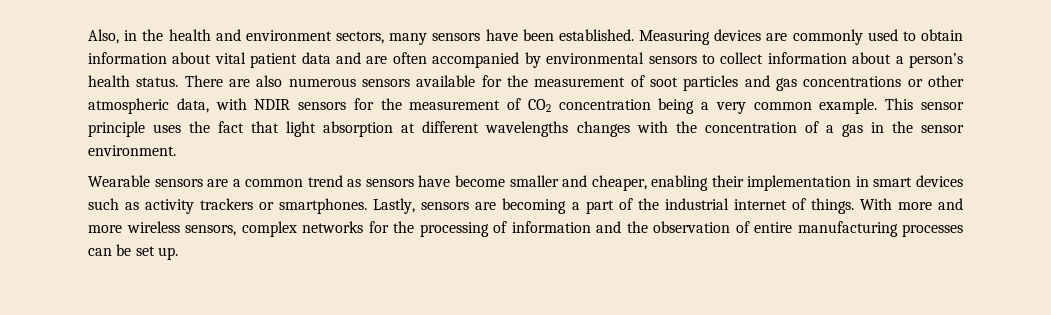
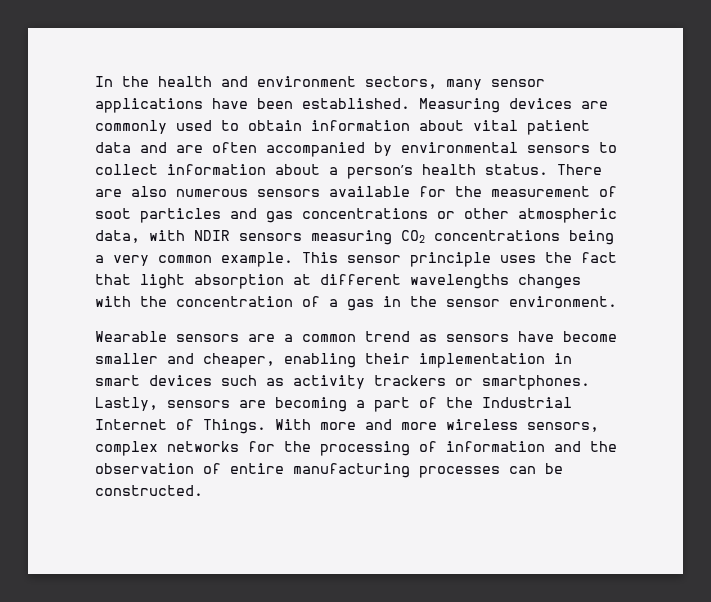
[88,29,138,44] Also, in -> [95,76,113,87] In
[432,33,481,41] sensors -> [491,79,545,87] [95,98,203,113] sensor applications
[353,98,651,112] for the measurement of CO2 concentration -> [311,230,560,245] measuring CO2 concentrations
[664,198,854,214] industrial internet of things. -> [482,397,572,408] [95,419,266,434] Industrial Internet of Things.
[135,246,178,260] set up. -> [95,485,203,496] constructed.

